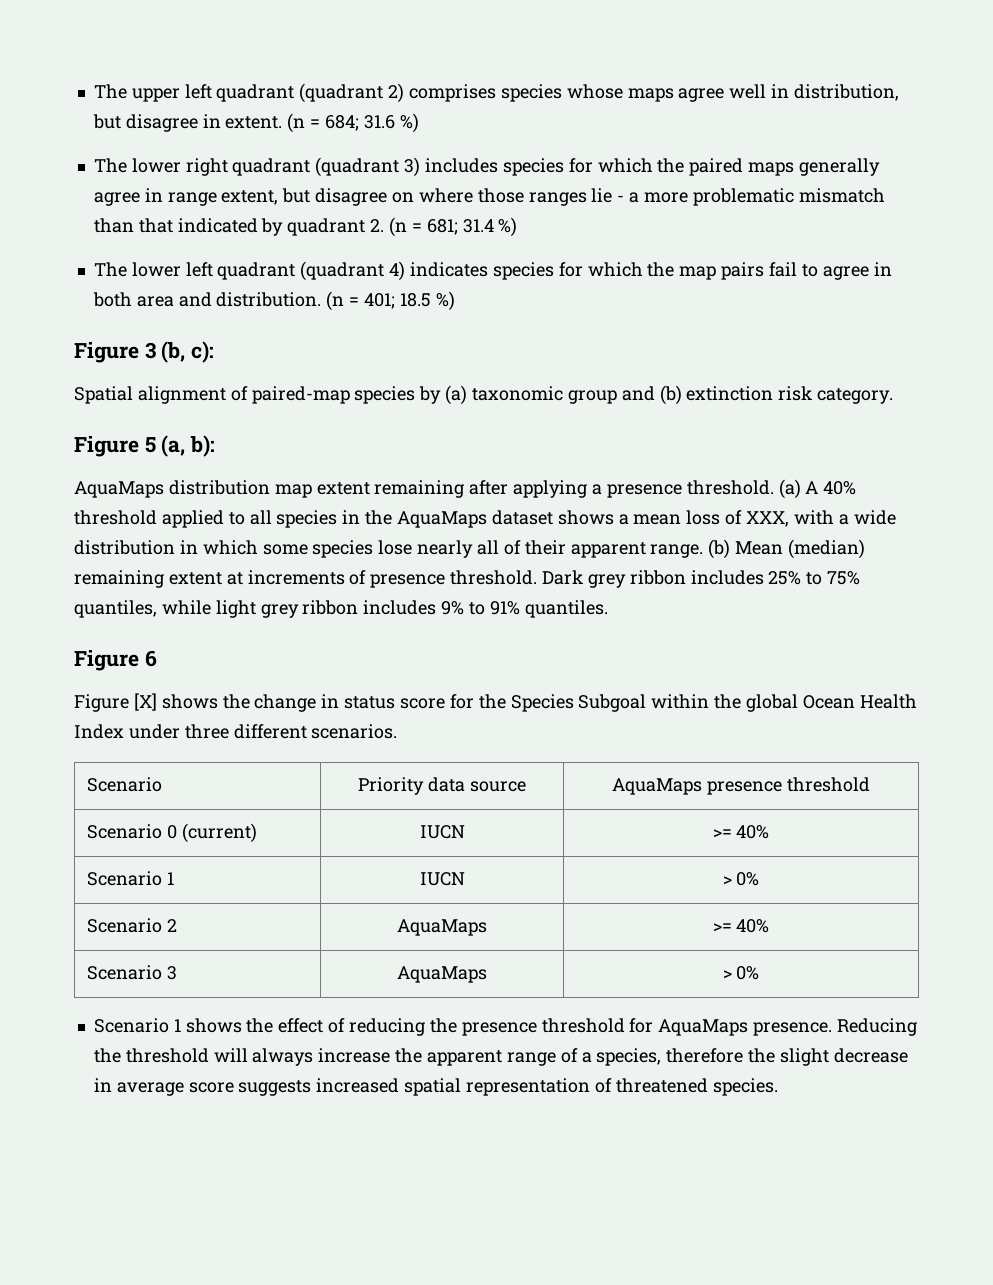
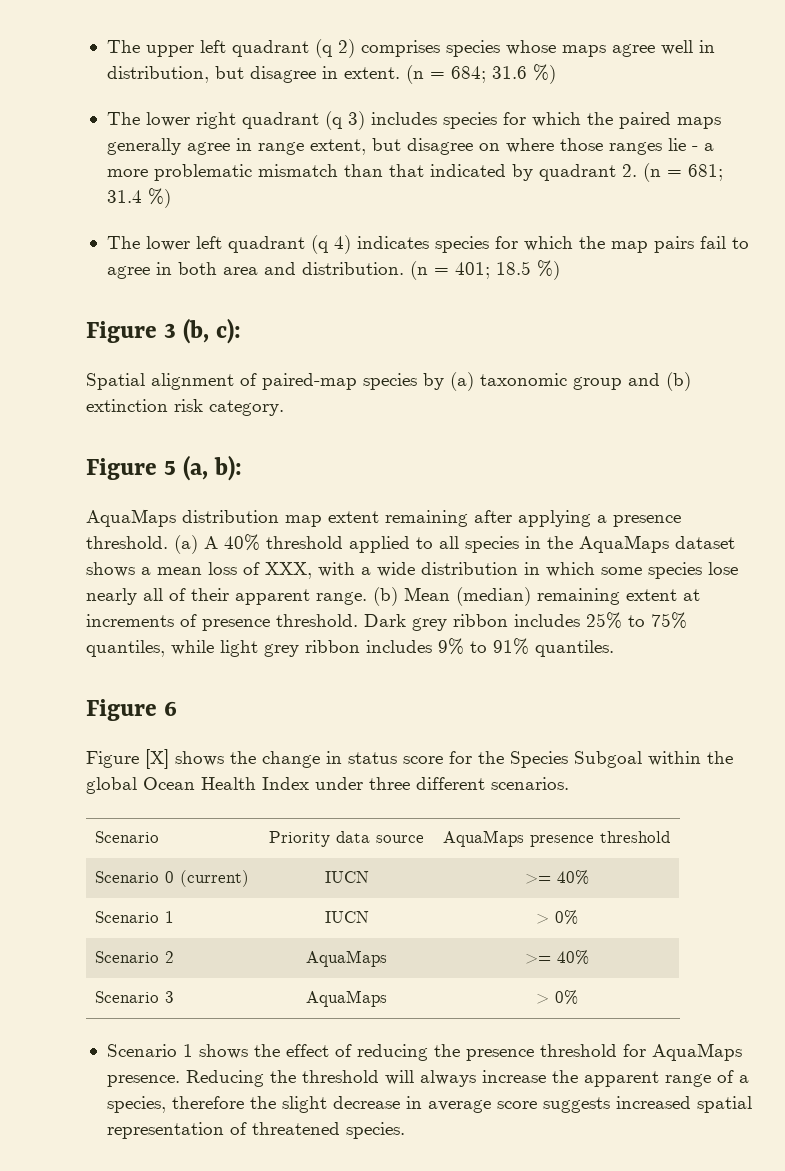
[299,83,384,103] (quadrant -> [314,39,333,58] (q
[315,157,400,177] (quadrant -> [324,111,343,130] (q
[300,261,385,281] (quadrant -> [310,235,329,254] (q

